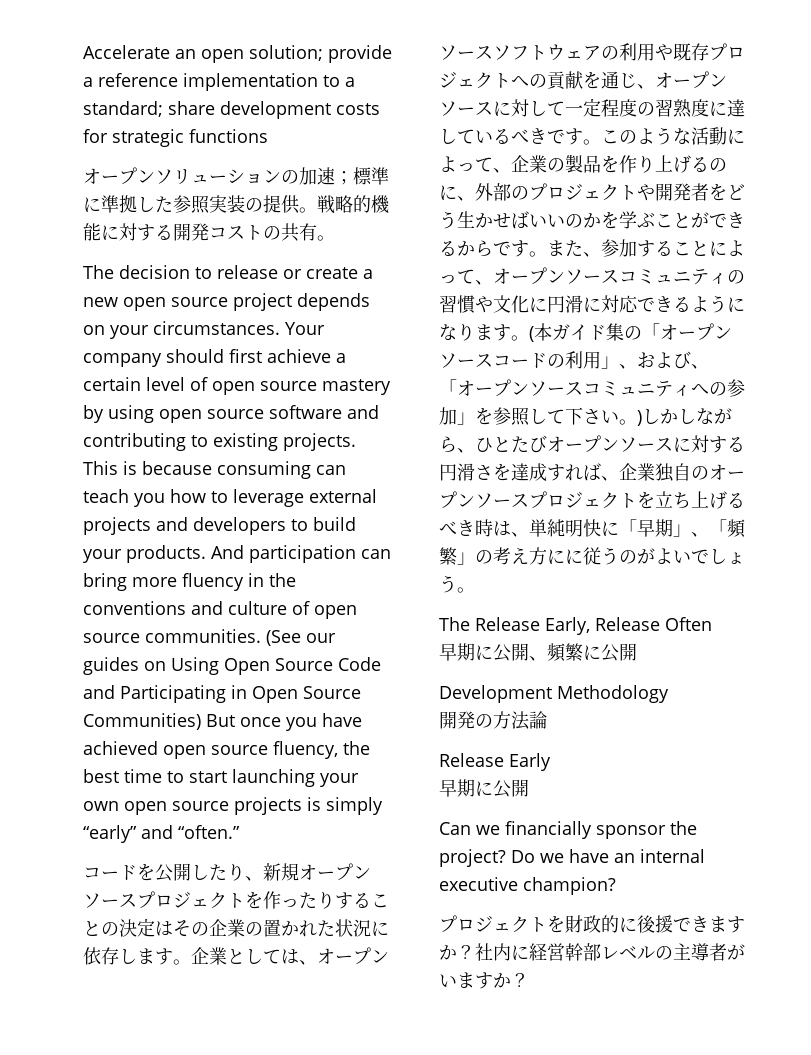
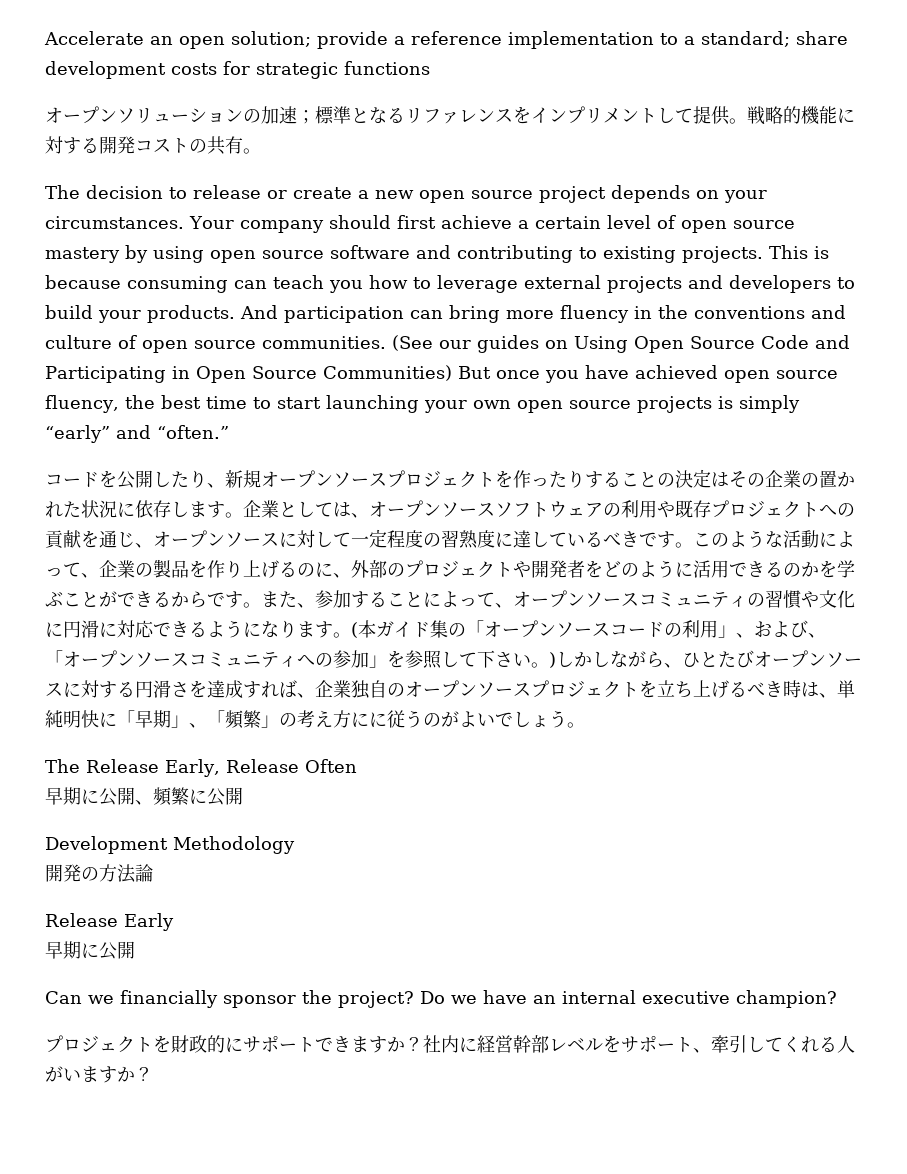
[83,195,263,214] に準拠した参照実装の -> [351,106,693,124] となるリファレンスをインプリメントして
[439,211,565,229] う生かせばいい -> [621,560,783,578] のように活用できる
[637,915,673,933] 後援 -> [243,1036,315,1053] サポート
[655,943,727,961] の主導者 -> [603,1035,855,1053] をサポート、牽引してくれる人

